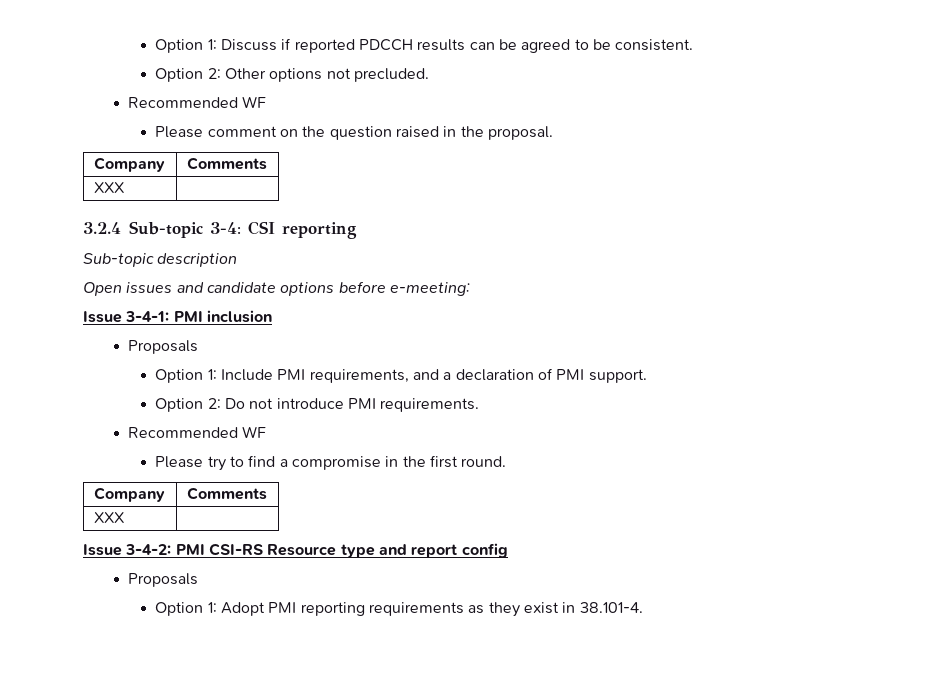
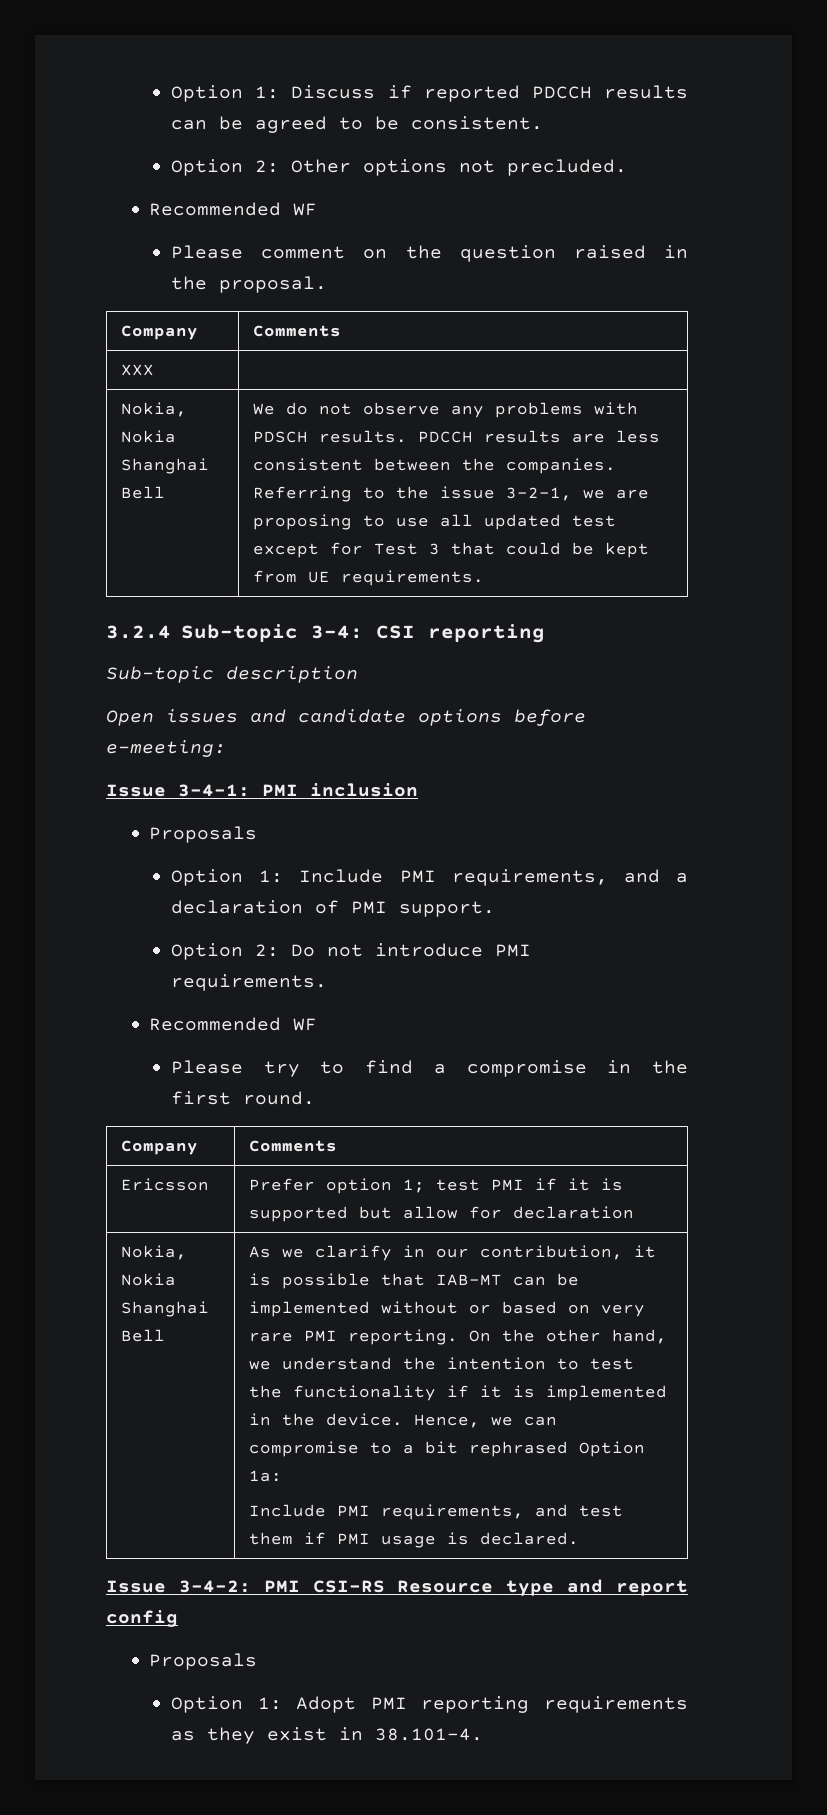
(125, 187) none -> [120,402,187,417] [120,430,176,443] [120,458,209,474] [120,486,165,499] [252,402,638,418] [252,430,660,443] [252,458,616,474] [252,486,649,502] [252,514,616,530] [252,542,649,558] [252,570,484,586] // Nokia, Nokia Shanghai Bell | We do not observe any problems with PDSCH results. PDCCH results are less consistent between the companies. Referring to the issue 3-2-1, we are proposing to use all updated test except for Test 3 that could be kept from UE requirements.
[93,512,125,523] XXX | -> [120,1178,209,1191] [248,1178,623,1194] [248,1206,634,1222] [120,1245,187,1260] [120,1273,176,1286] [120,1301,209,1317] [120,1329,165,1342] [248,1245,656,1261] [248,1273,579,1289] [248,1301,645,1317] [248,1329,667,1345] [248,1357,634,1370] [248,1385,667,1401] [248,1413,557,1428] [248,1441,645,1457] [248,1470,282,1482] [248,1504,623,1520] [248,1532,579,1548] Ericsson | Prefer option 1; test PMI if it is supported but allow for declaration // Nokia, Nokia Shanghai Bell | As we clarify in our contribution, it is possible that IAB-MT can be implemented without or based on very rare PMI reporting. On the other hand, we understand the intention to test the functionality if it is implemented in the device. Hence, we can compromise to a bit rephrased Option 1a: // Include PMI requirements, and test them if PMI usage is declared.

